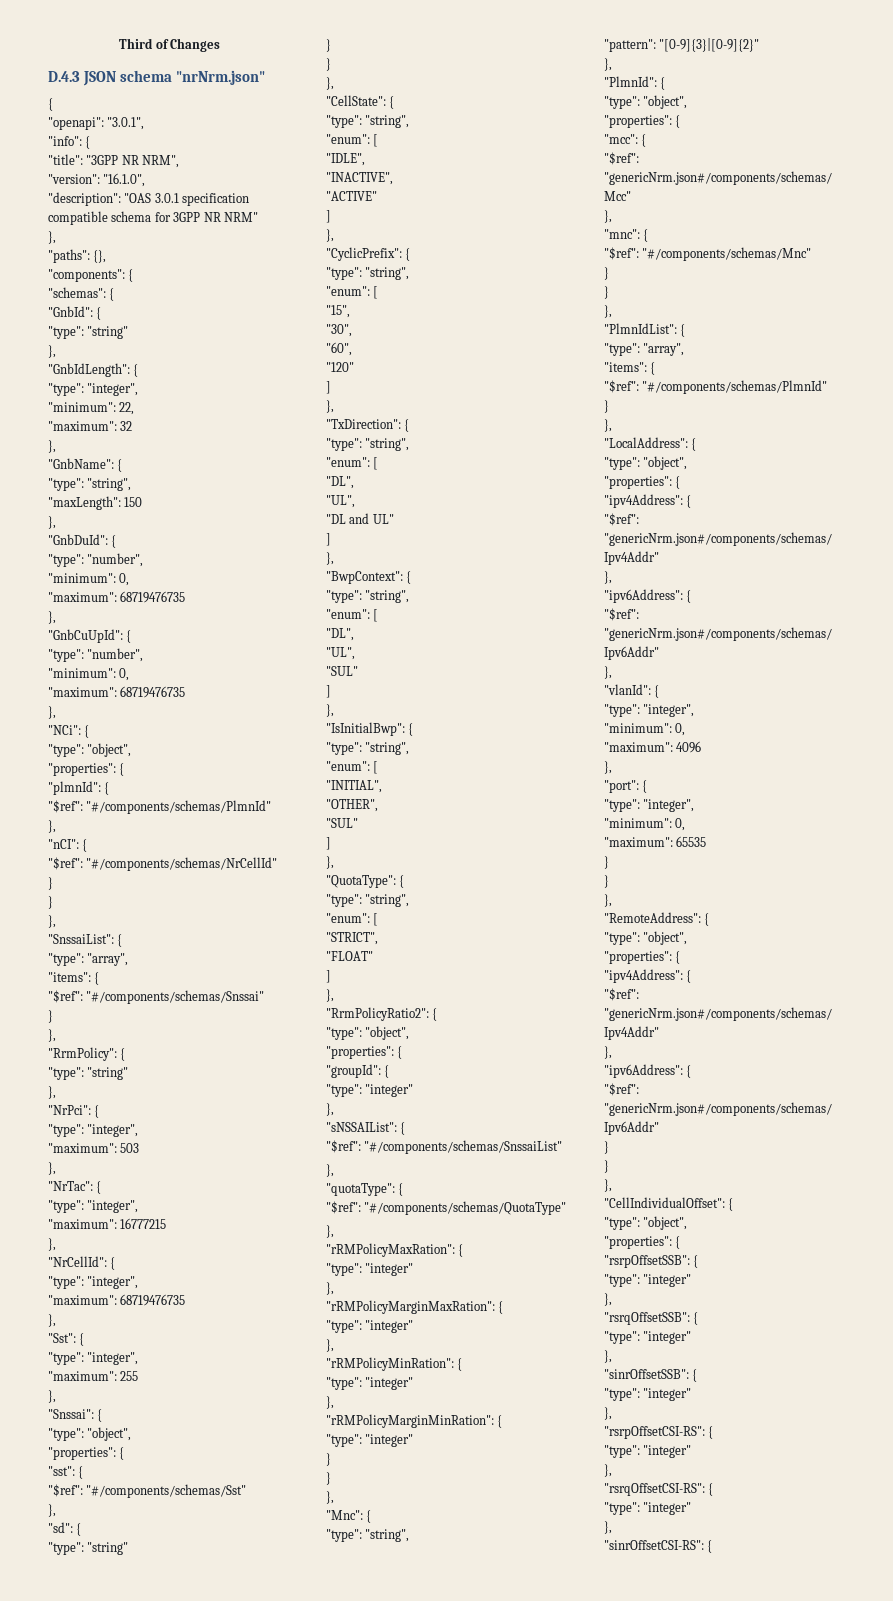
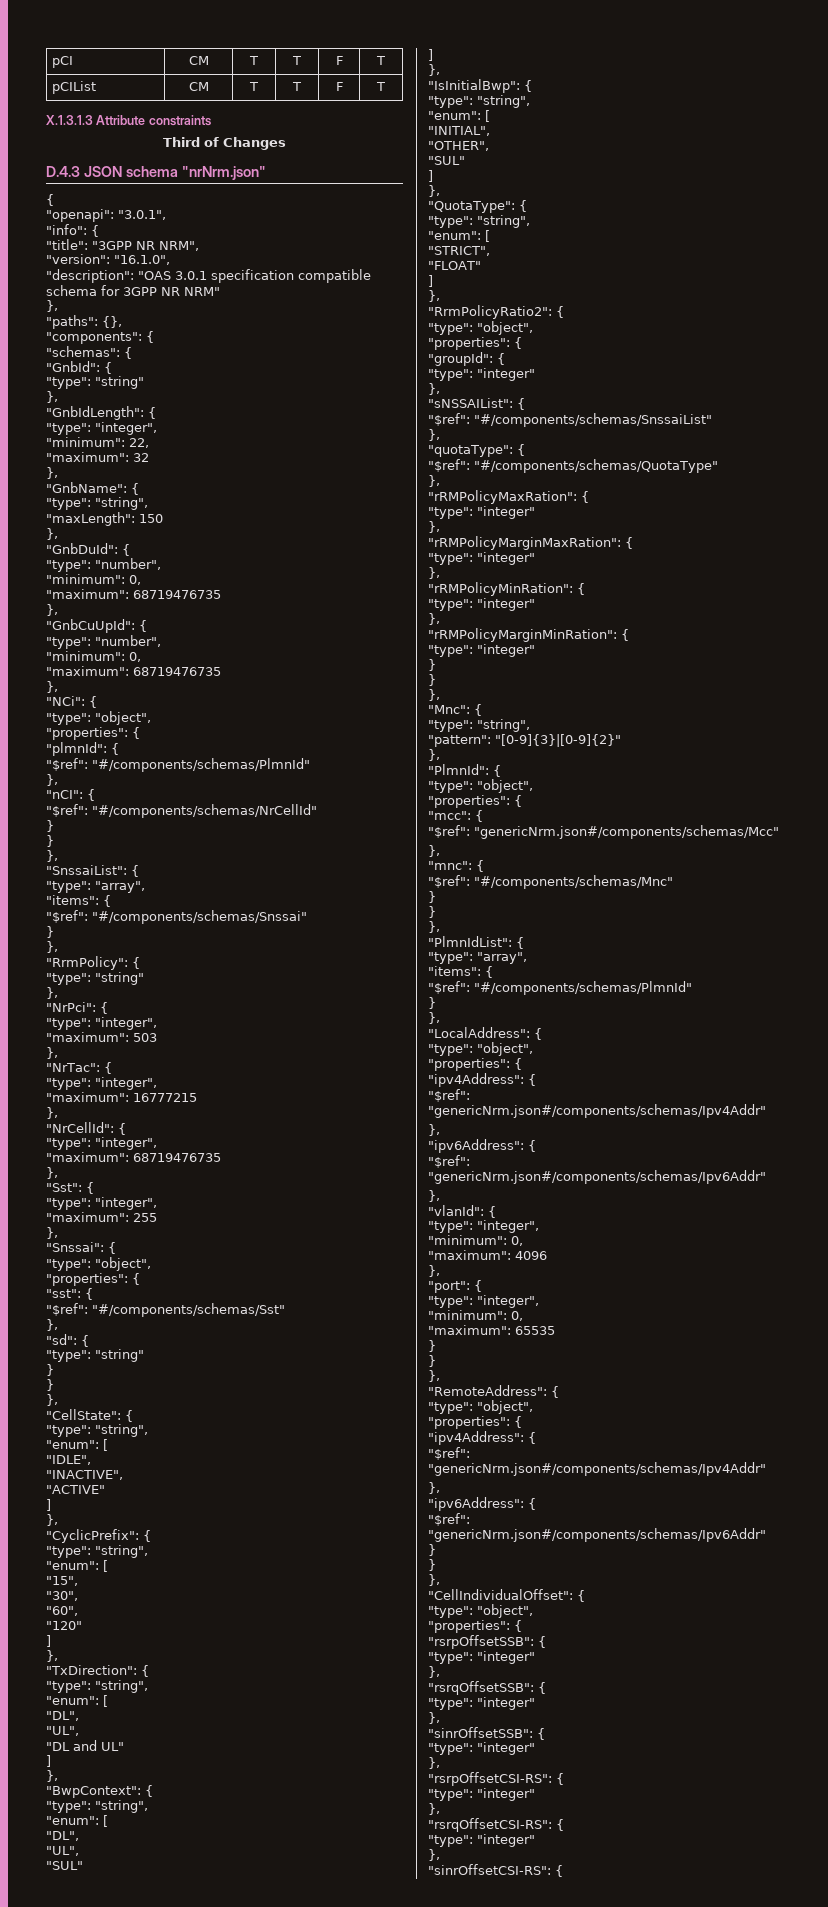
(119, 43) none -> [51,56,73,68] [188,56,209,65] [249,56,258,65] [292,56,301,65] [335,56,343,65] [376,56,385,65] [51,81,96,94] [188,82,209,91] [249,82,258,91] [292,82,301,91] [335,82,343,91] [376,82,385,91] [46,115,211,126] pCI | CM | T | T | F | T // pCIList | CM | T | T | F | T // X.1.3.1.3 Attribute constraints //

